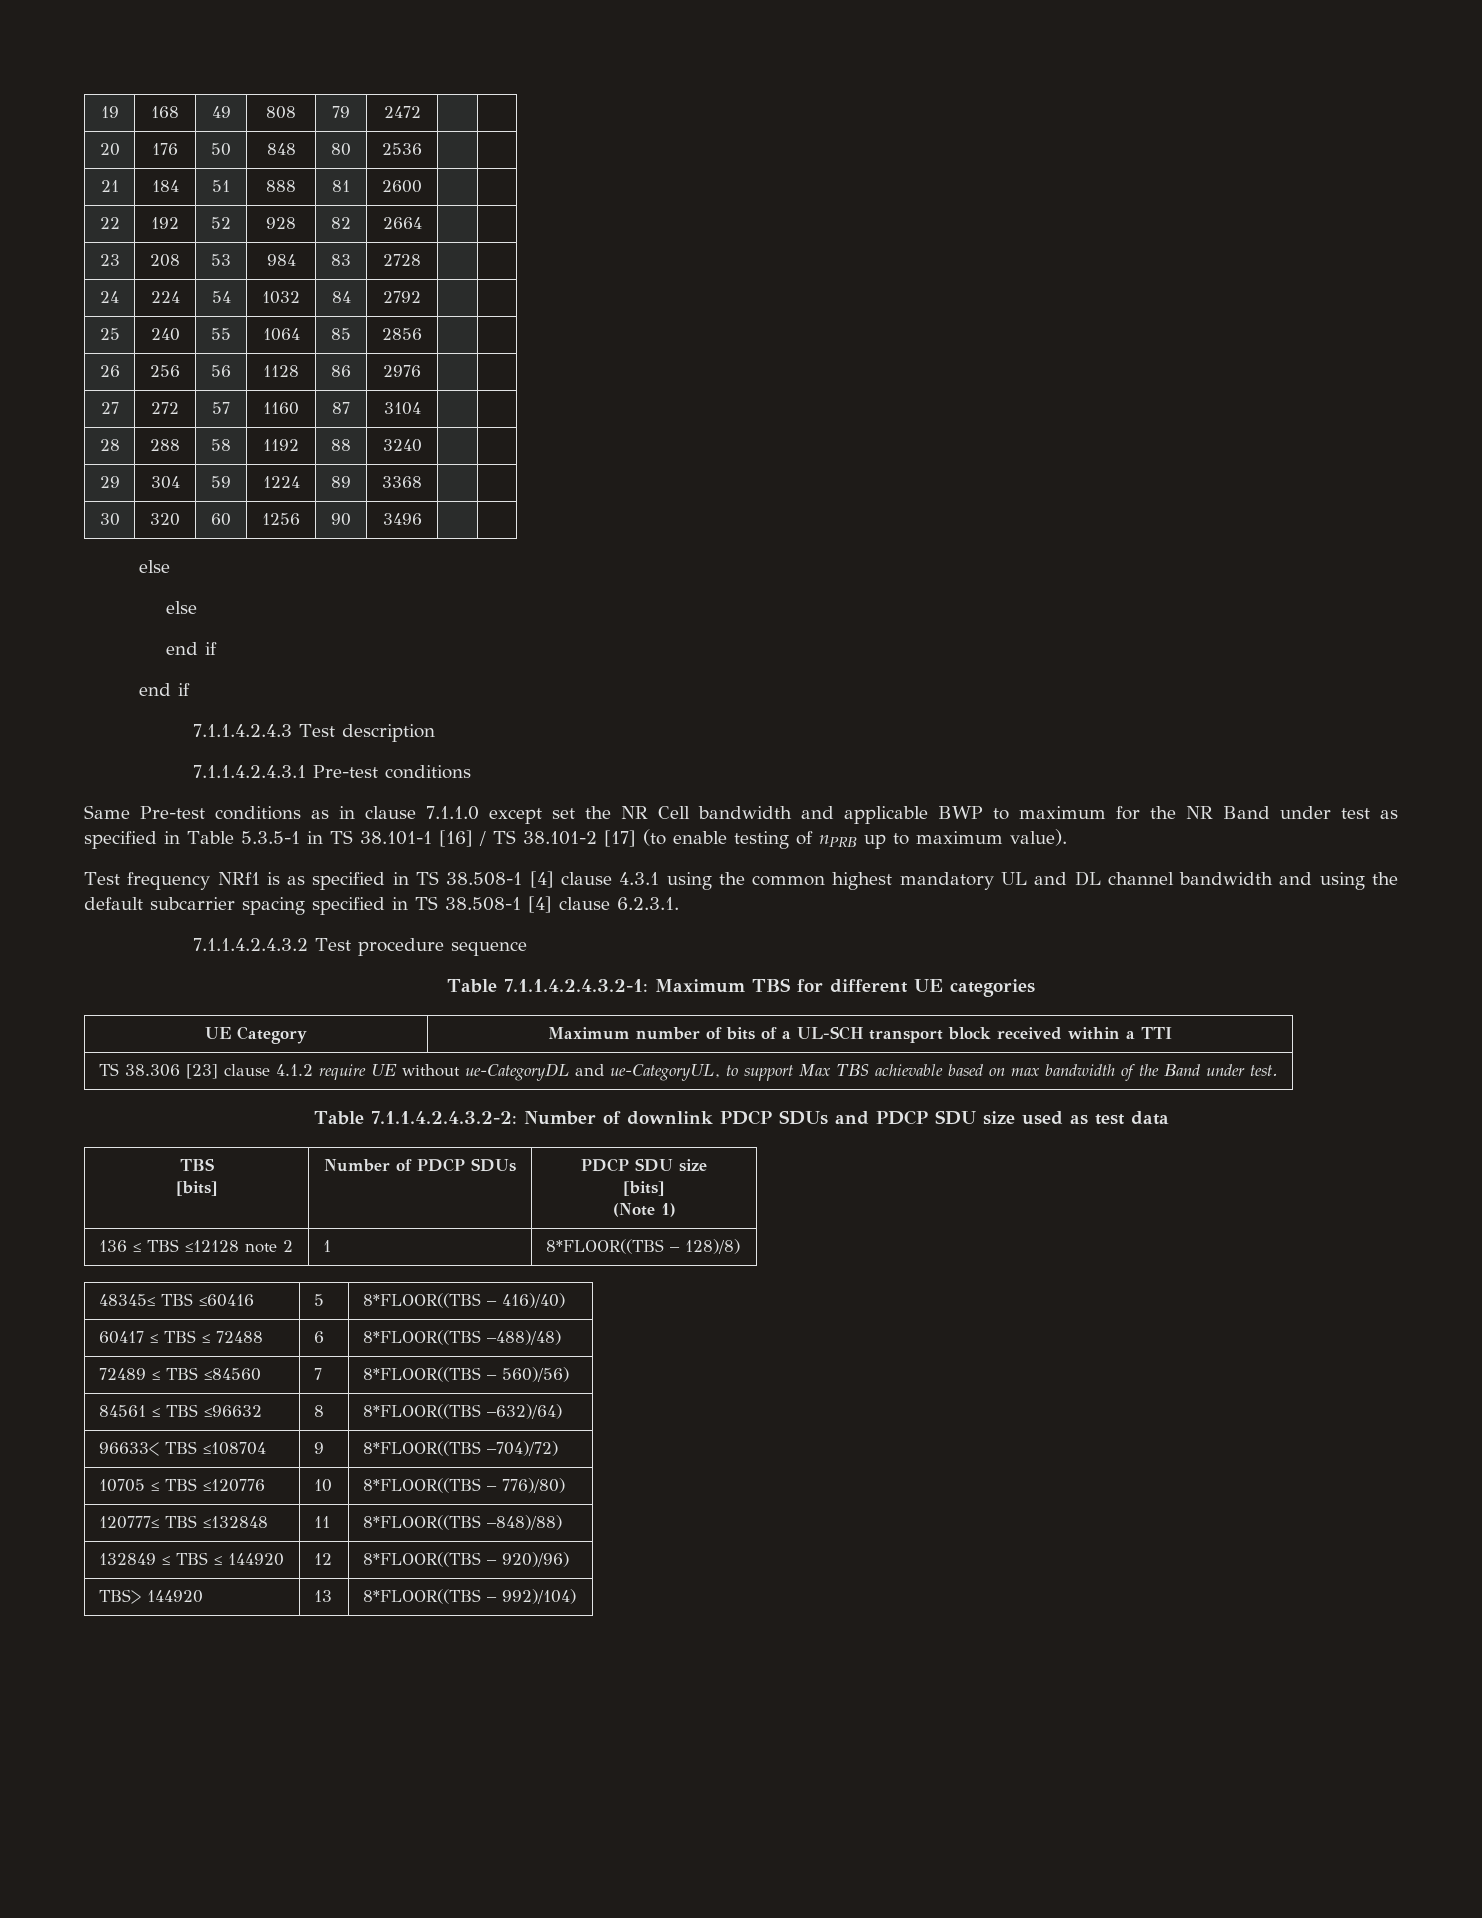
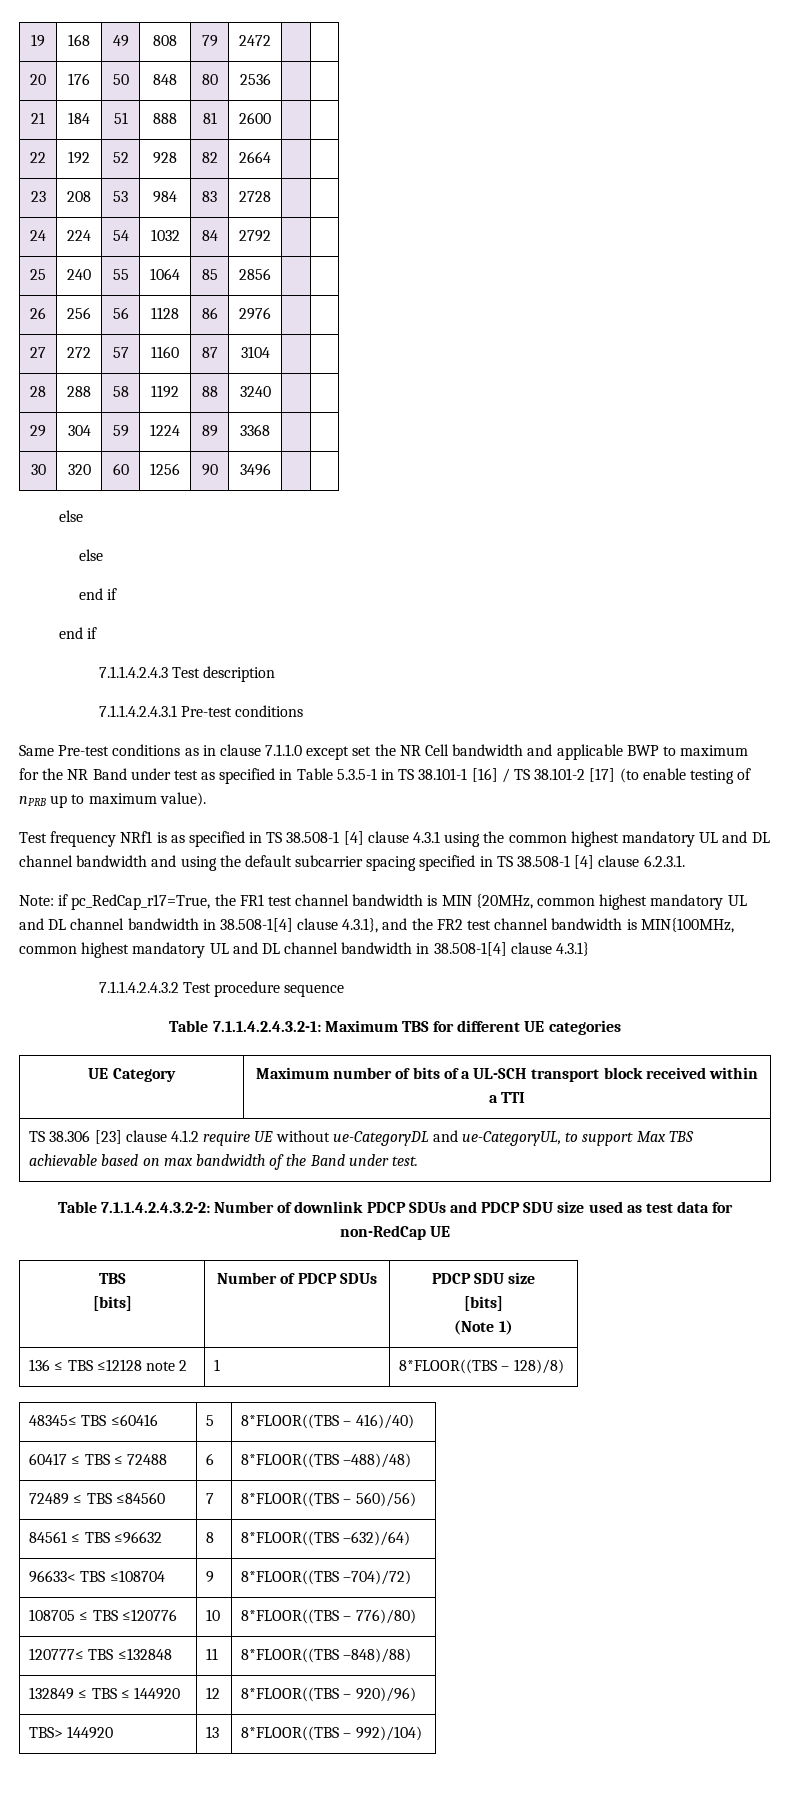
(679, 903) none -> [19,894,747,910] [19,918,734,933] [19,942,590,958] // Note: if pc_RedCap_r17=True, the FR1 test channel bandwidth is MIN {20MHz, common highest mandatory UL and DL channel bandwidth in 38.508-1[4] clause 4.3.1}, and the FR2 test channel bandwidth is MIN{100MHz, common highest mandatory UL and DL channel bandwidth in 38.508-1[4] clause 4.3.1}
(1169, 1118) none -> [712,1202,734,1213] [339,1225,451,1240] for non-RedCap UE
[98,1479,145,1492] 10705 -> [29,1609,76,1621] 108705

